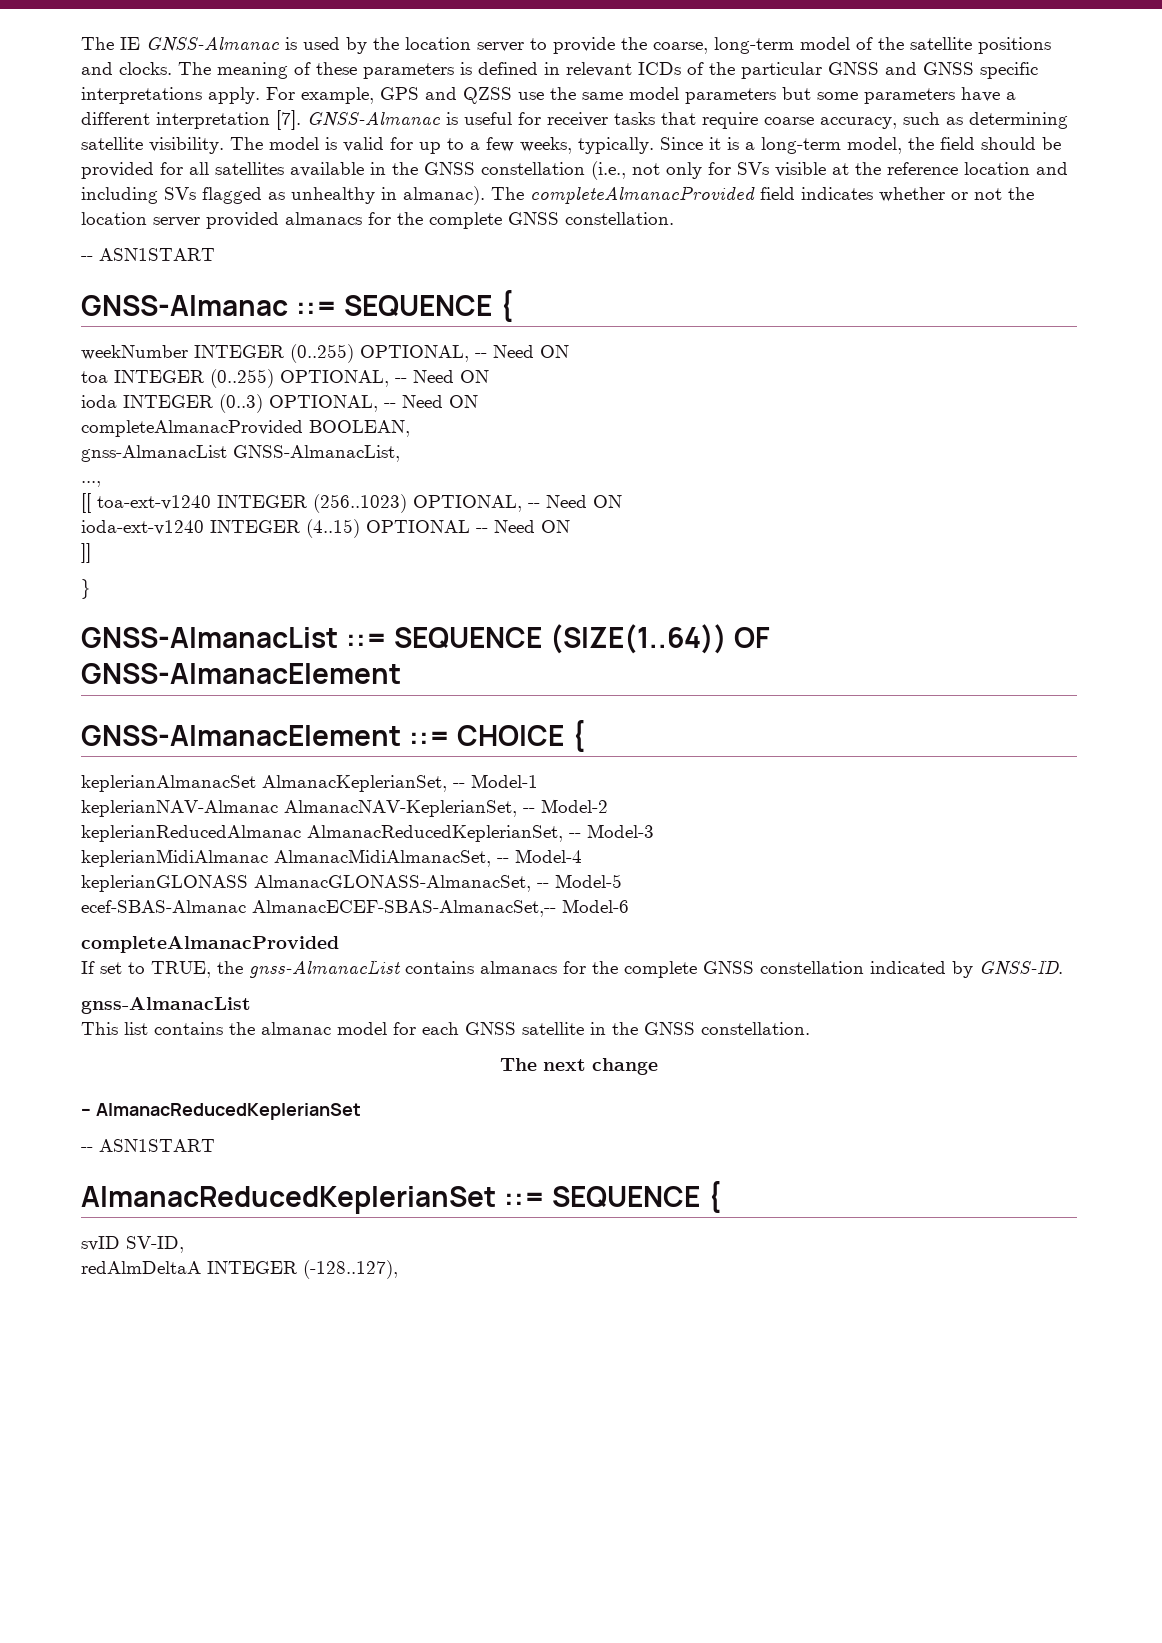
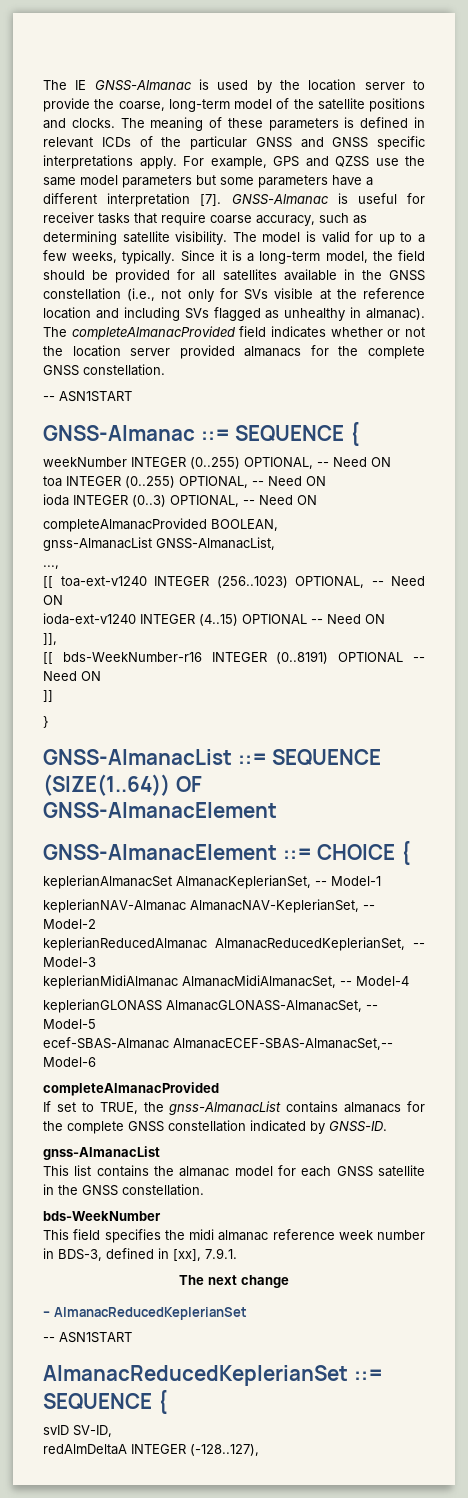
(570, 526) none -> [43,633,57,645] [43,651,426,664] [43,671,101,681] // ]], // [[ bds-WeekNumber-r16 INTEGER (0..8191) OPTIONAL -- Need ON
(810, 1028) none -> [43,1211,161,1221] [43,1229,425,1243] [43,1248,237,1261] // bds-WeekNumber // This field specifies the midi almanac reference week number in BDS-3, defined in [xx], 7.9.1.

